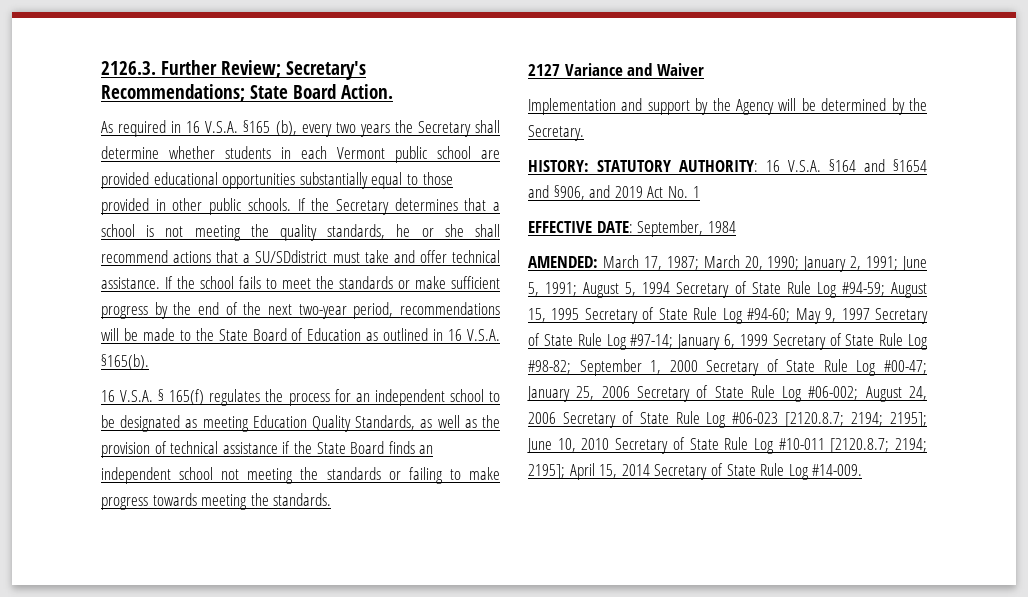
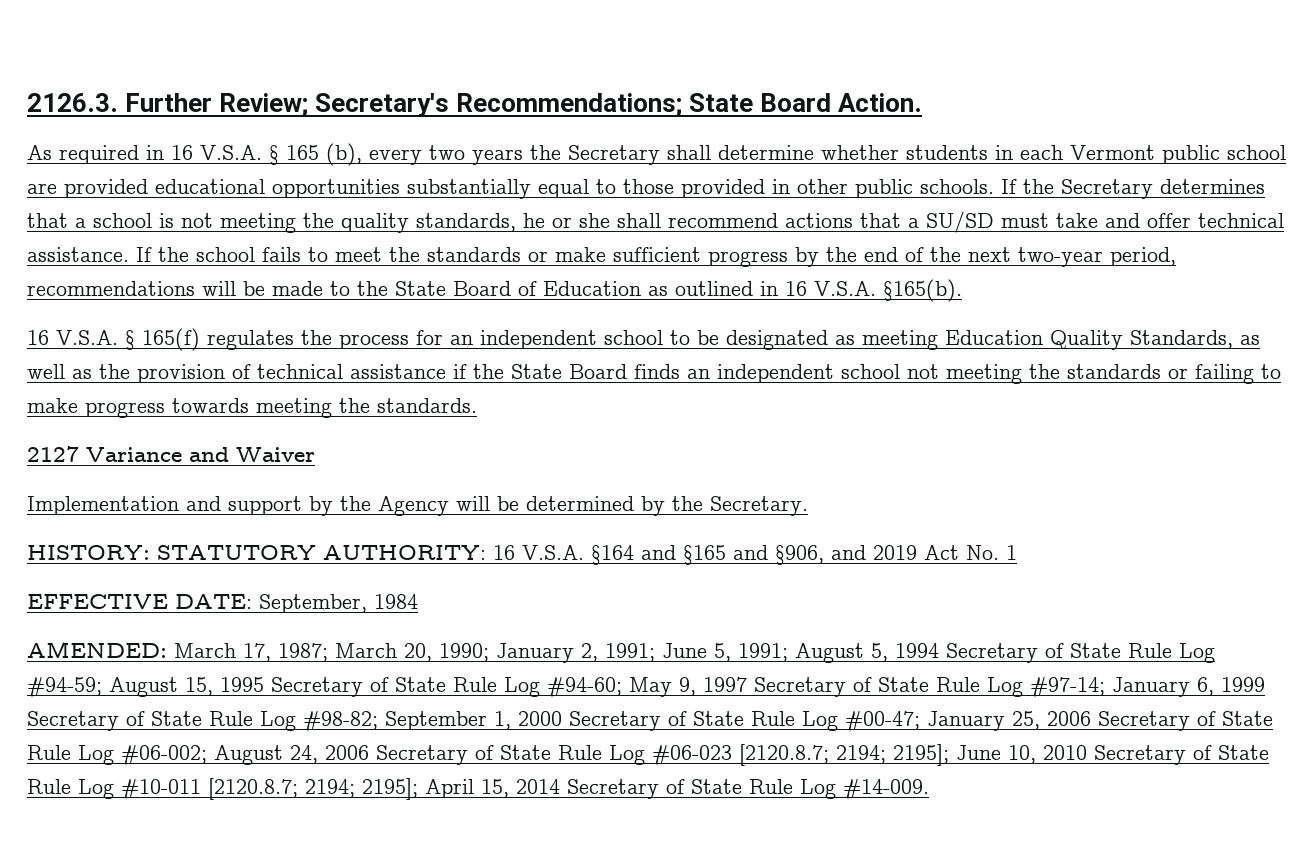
[243,120,271,133] §165 -> [269,145,319,165] § 165
[255,250,328,263] SU/SDdistrict -> [926,211,994,233] SU/SD
[893,159,927,172] §1654 -> [683,545,726,565] §165

